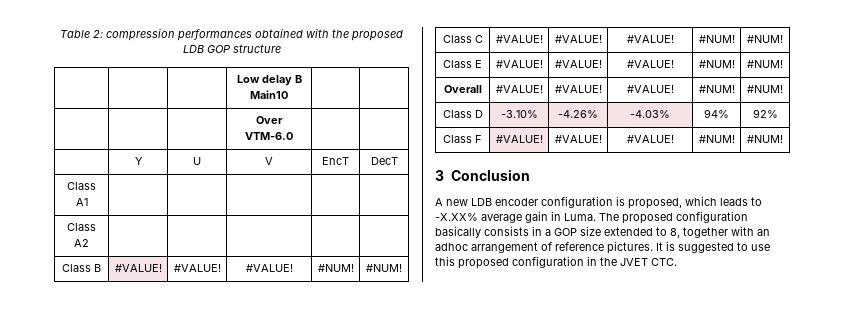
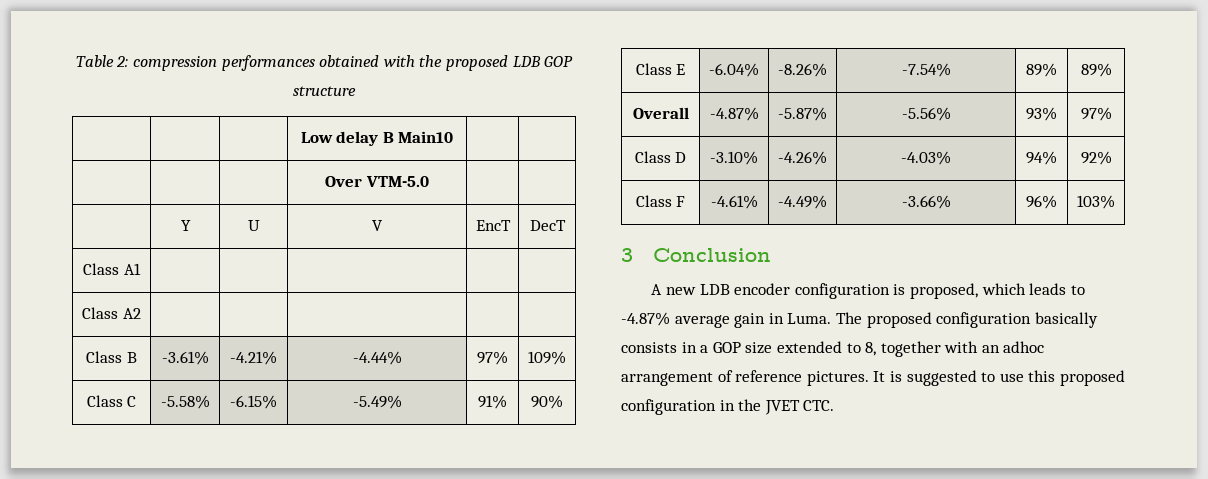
[245,132,293,140] VTM-6.0 -> [365,176,429,187] VTM-5.0
[114,264,162,272] [173,264,221,272] [245,264,293,272] [317,264,354,272] [366,264,402,272] [442,35,483,43] [495,35,543,43] [554,35,602,43] [626,35,674,43] [698,35,735,43] [747,35,783,43] [443,60,482,68] [495,60,543,68] [554,60,602,68] [626,60,674,68] [698,60,735,68] [747,60,783,68] [443,85,482,93] [495,85,543,93] [554,85,602,93] [626,85,674,93] [698,85,735,93] [747,85,783,93] #VALUE! | #VALUE! | #VALUE! | #NUM! | #NUM! // Class C | #VALUE! | #VALUE! | #VALUE! | #NUM! | #NUM! // Class E | #VALUE! | #VALUE! | #VALUE! | #NUM! | #NUM! // Overall | #VALUE! | #VALUE! | #VALUE! | #NUM! | #NUM! -> [161,351,209,365] [230,351,277,365] [352,351,402,365] [477,351,508,365] [528,351,566,365] [86,395,137,407] [160,395,210,409] [230,395,277,409] [352,395,402,409] [478,395,507,409] [531,395,563,409] [635,63,686,75] [709,63,759,77] [778,63,827,77] [901,63,951,77] [1026,63,1057,77] [1080,63,1112,77] [632,107,689,119] [709,107,759,121] [778,107,827,121] [901,107,951,121] [1026,107,1057,121] [1080,107,1112,121] -3.61% | -4.21% | -4.44% | 97% | 109% // Class C | -5.58% | -6.15% | -5.49% | 91% | 90% // Class E | -6.04% | -8.26% | -7.54% | 89% | 89% // Overall | -4.87% | -5.87% | -5.56% | 93% | 97%
[495,135,543,143] [554,135,602,143] [626,135,674,143] [698,135,735,143] [747,135,783,143] #VALUE! | #VALUE! | #VALUE! | #NUM! | #NUM! -> [710,195,758,209] [778,195,827,209] [901,195,951,209] [1026,195,1057,209] [1077,195,1115,209] -4.61% | -4.49% | -3.66% | 96% | 103%
[435,213,478,221] -X.XX% -> [621,312,670,326] -4.87%

